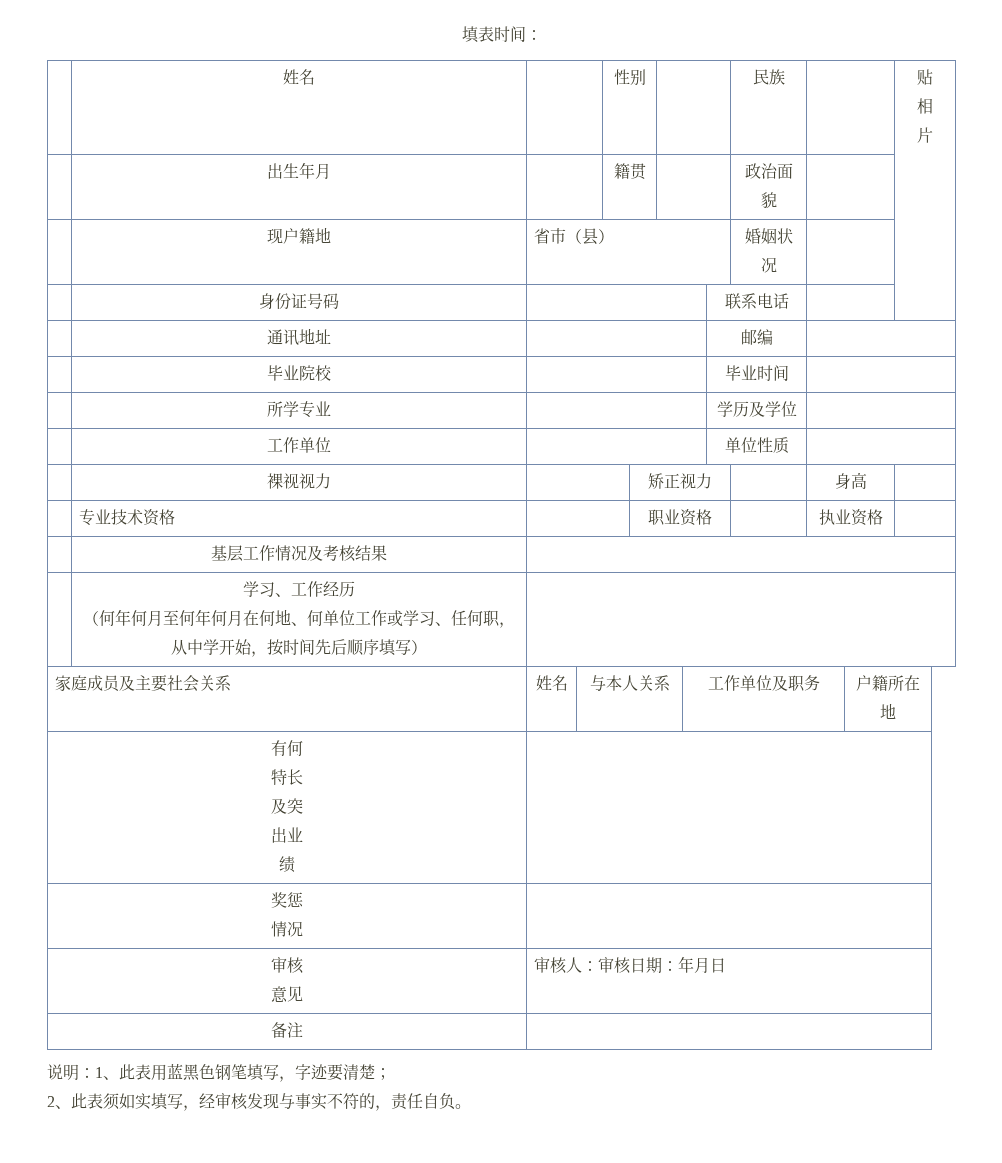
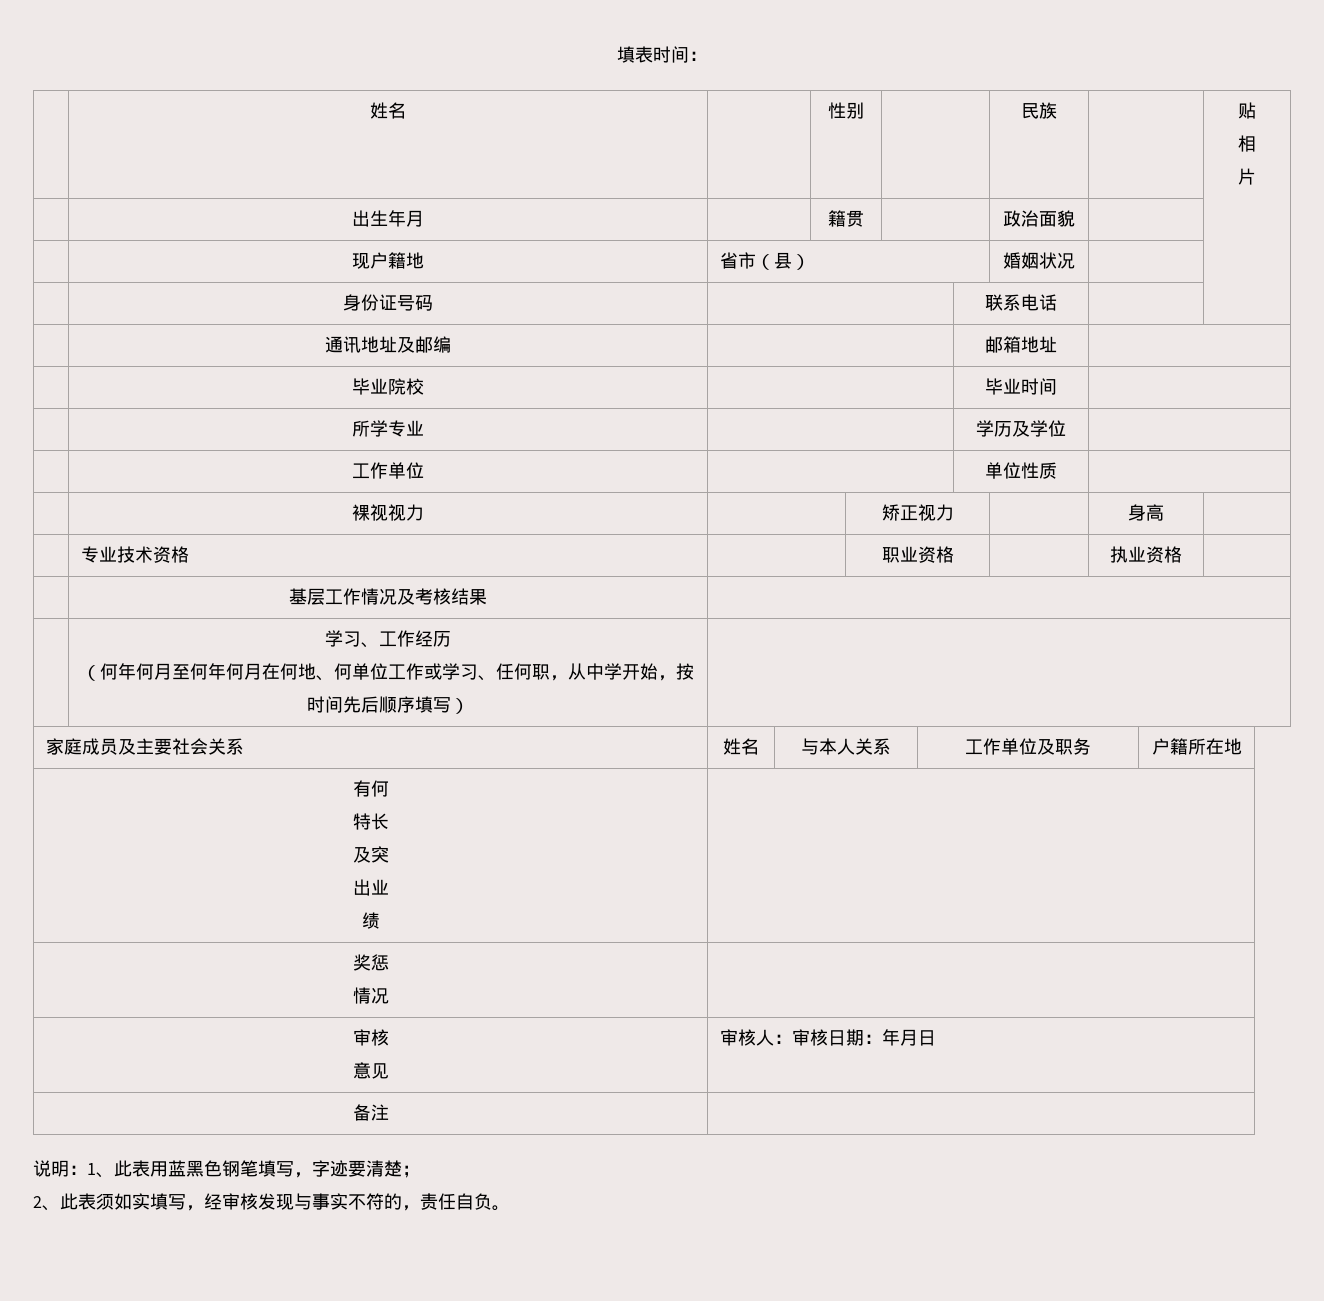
[740,329,773,345] | | 邮编 -> [397,336,451,353] [985,336,1057,353] 及邮编 | | 邮箱地址

